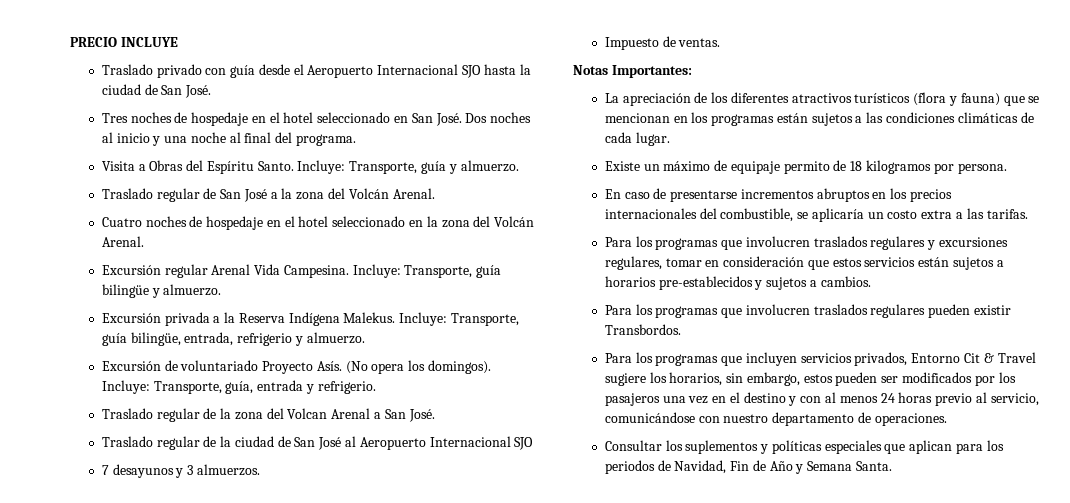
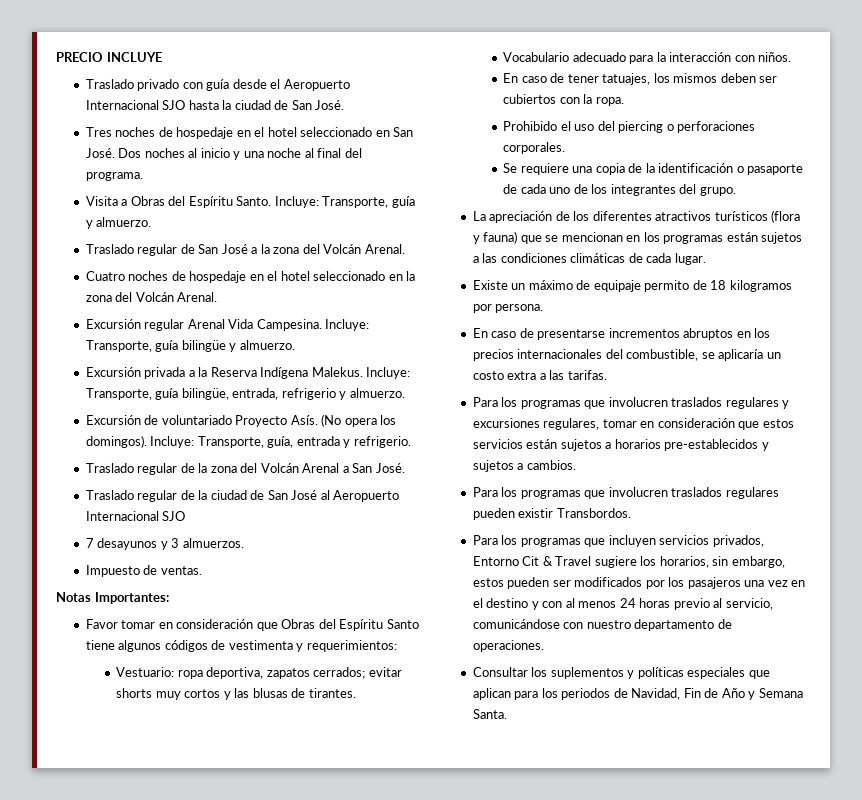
[287,408,328,419] Volcan -> [260,463,299,473] Volcán
(692, 71) none -> [85,619,419,631] [85,640,397,652] [116,667,402,679] [116,688,356,700] [503,52,792,64] [503,73,778,85] [503,94,624,106] [503,121,756,133] [503,142,566,154] [503,163,804,175] [503,184,736,196] // Favor tomar en consideración que Obras del Espíritu Santo tiene algunos códigos de vestimenta y requerimientos: // Vestuario: ropa deportiva, zapatos cerrados; evitar shorts muy cortos y las blusas de tirantes. // Vocabulario adecuado para la interacción con niños. // En caso de tener tatuajes, los mismos deben ser cubiertos con la ropa. // Prohibido el uso del piercing o perforaciones corporales. // Se requiere una copia de la identificación o pasaporte de cada uno de los integrantes del grupo.

